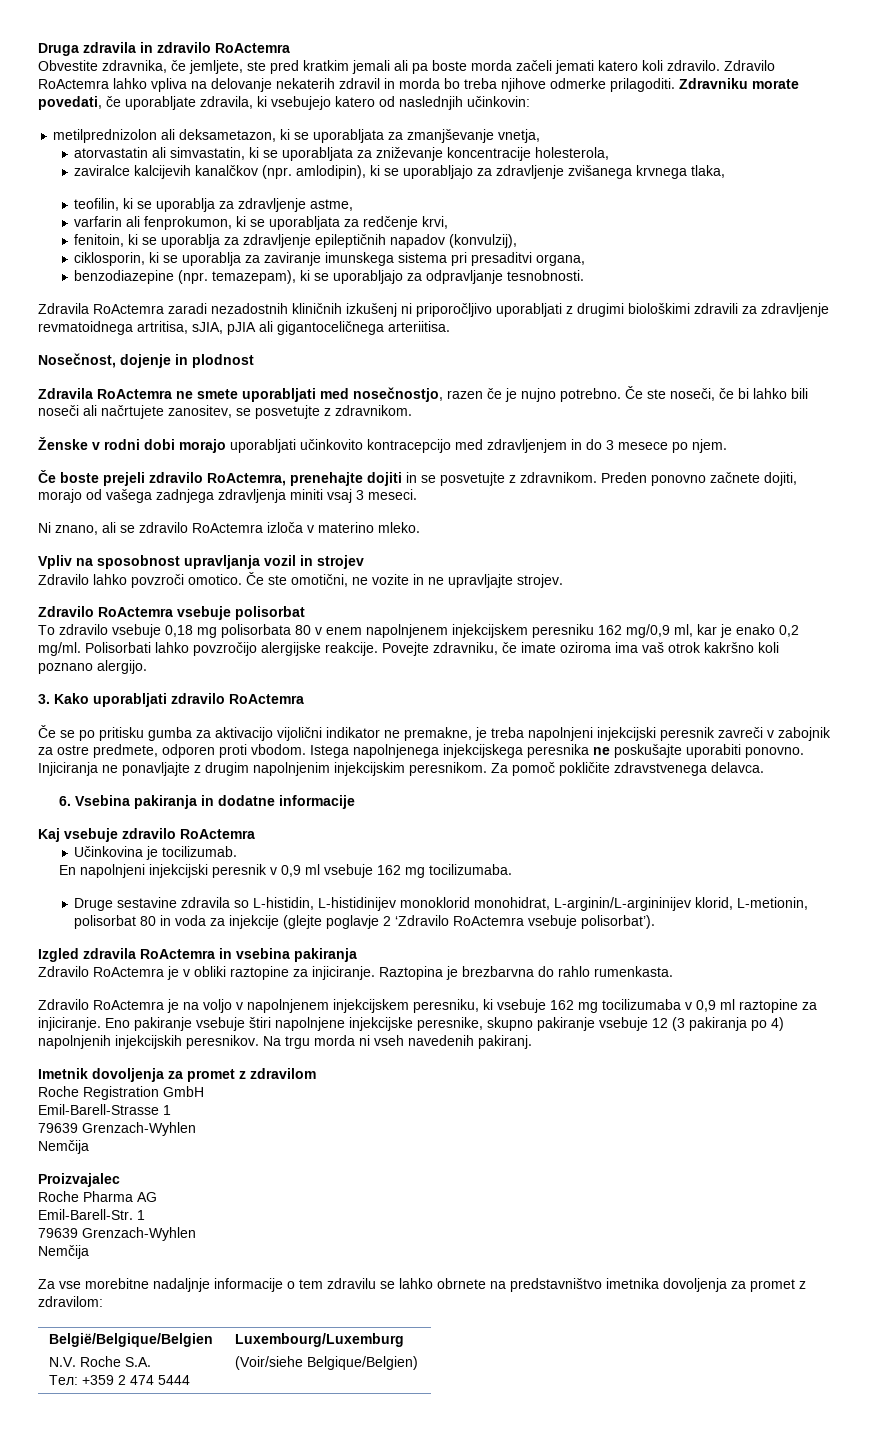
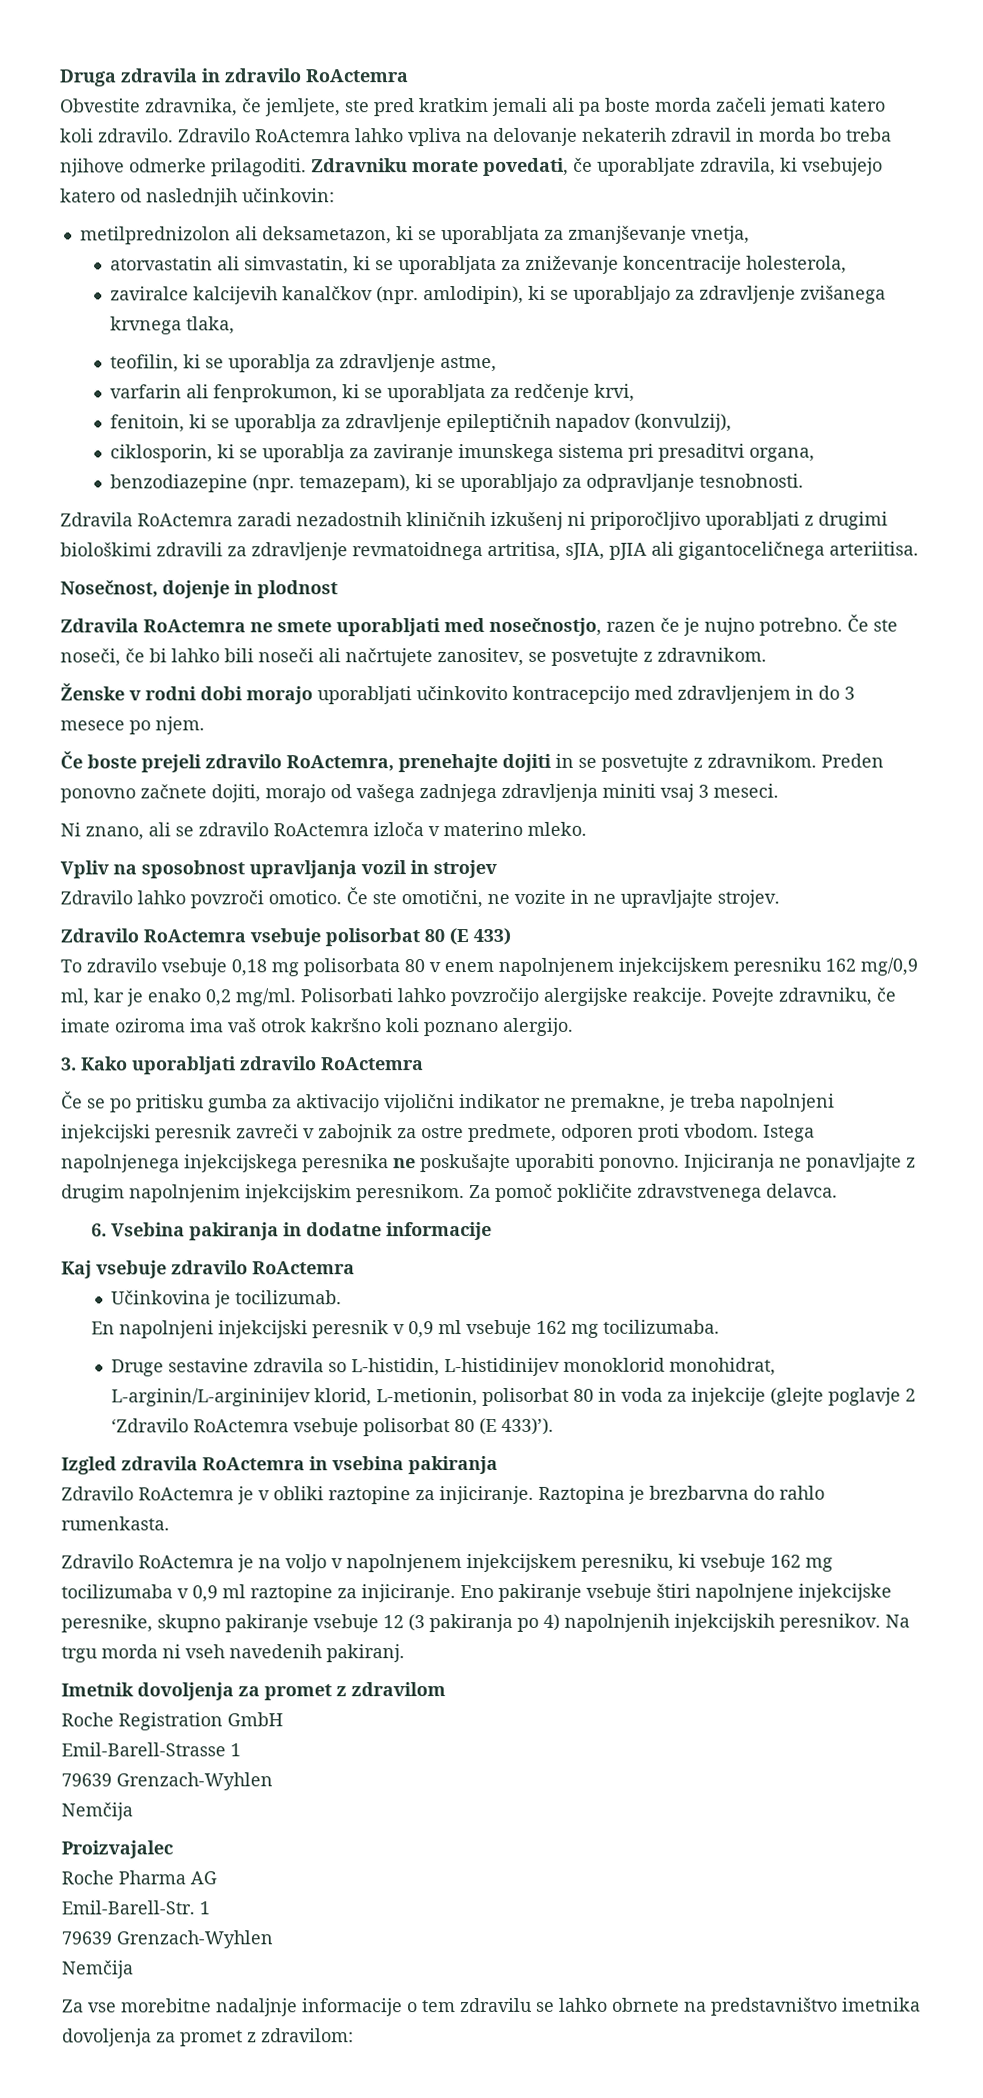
(305, 613) none -> [424,927,511,946] 80 (E 433)
[581,915,656,929] polisorbat’). -> [362,1417,554,1437] polisorbat 80 (E 433)’).
[48,1333,213,1347] [48,1356,151,1367] [48,1375,190,1385] [234,1333,404,1347] [234,1356,418,1370] // België/Belgique/Belgien // N.V. Roche S.A. // Тел: +359 2 474 5444 | Luxembourg/Luxemburg // (Voir/siehe Belgique/Belgien) -> (354, 2035) none

